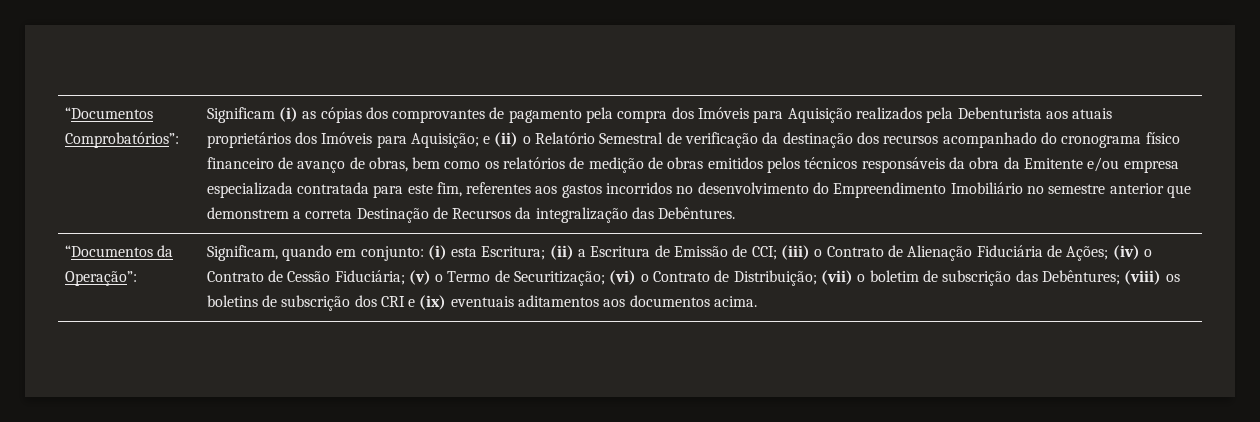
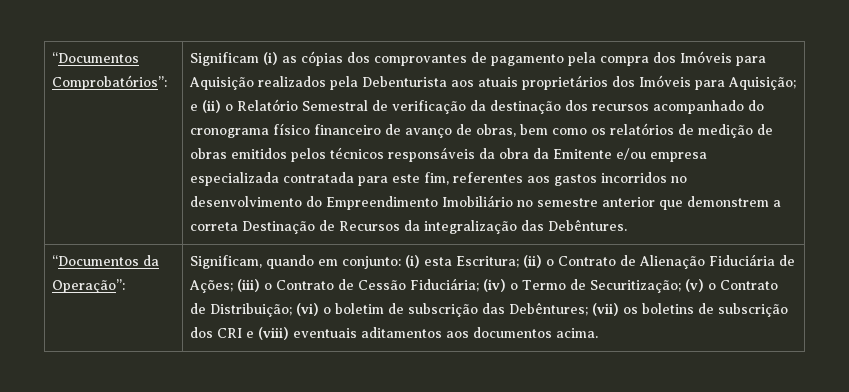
[578,245,811,260] a Escritura de Emissão de CCI; (iii) -> (542, 261) none
[1112,245,1140,260] (iv) -> [236,279,260,292] (iii)
[408,270,431,285] (v) -> [482,279,506,292] (iv)
[609,270,637,285] (vi) -> [684,279,704,292] (v)
[821,270,854,285] (vii) -> [295,303,319,316] (vi)
[1124,270,1162,285] (viii) -> [591,303,619,316] (vii)
[419,295,447,310] (ix) -> [257,327,289,340] (viii)

